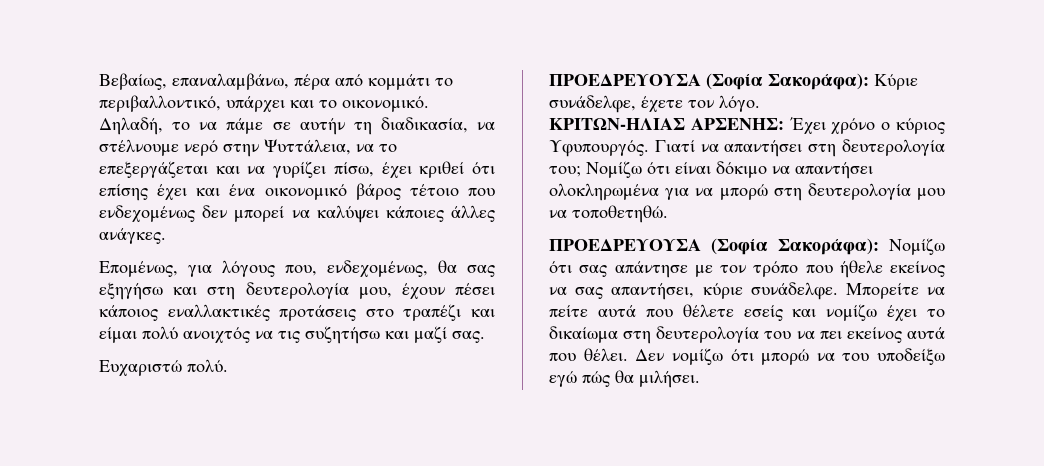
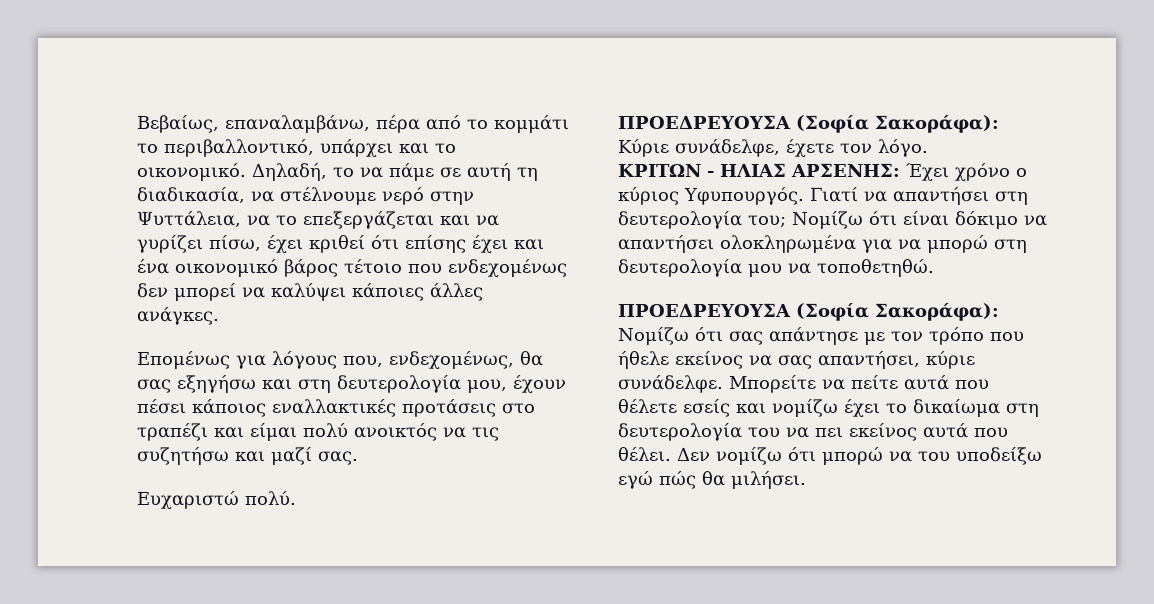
(363, 80) none -> [467,119,488,130] το
[299,118,345,135] αυτήν -> [467,163,511,181] αυτή
[99,261,178,277] Επομένως, -> [137,351,230,369] Επομένως
[183,327,250,343] ανοιχτός -> [354,423,437,441] ανοικτός
[549,118,685,130] ΚΡΙΤΩΝ-ΗΛΙΑΣ -> [618,163,786,177] ΚΡΙΤΩΝ - ΗΛΙΑΣ

